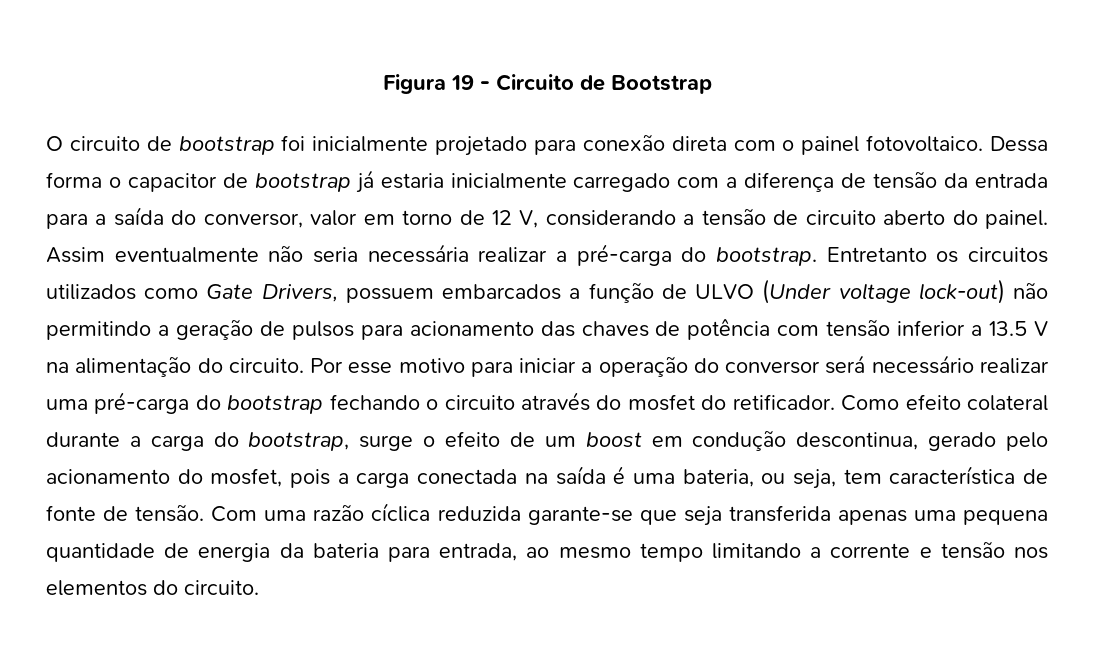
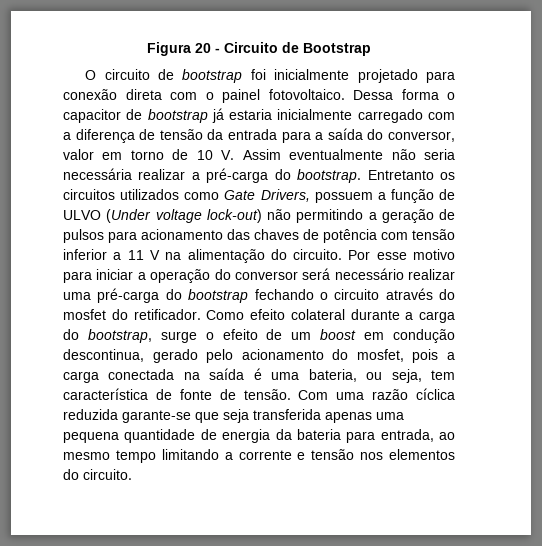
[450,75,474,90] 19 -> [195,43,211,53] 20
[492,208,1048,229] 12 V, considerando a tensão de circuito aberto do painel. -> [196,150,235,160] 10 V.
[442,284,562,300] embarcados -> (373, 197) none
[989,321,1028,336] 13.5 -> [127,250,144,260] 11

